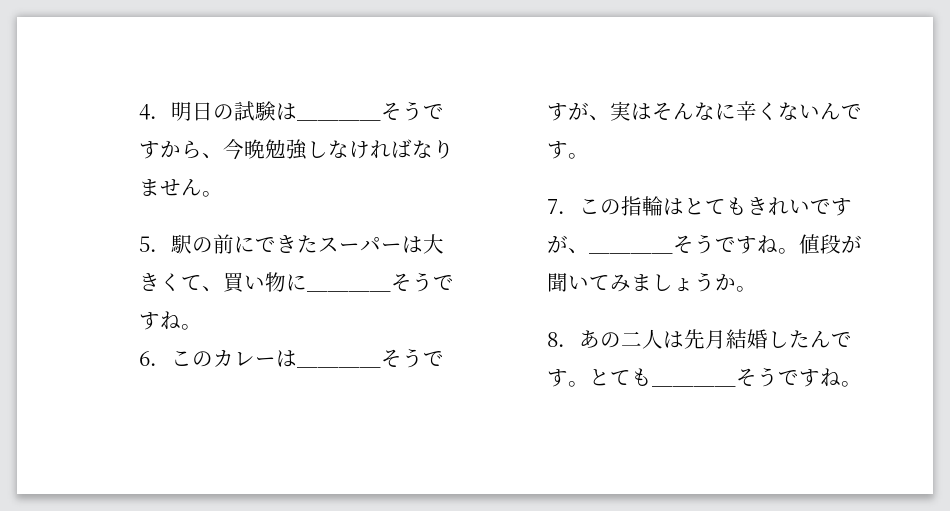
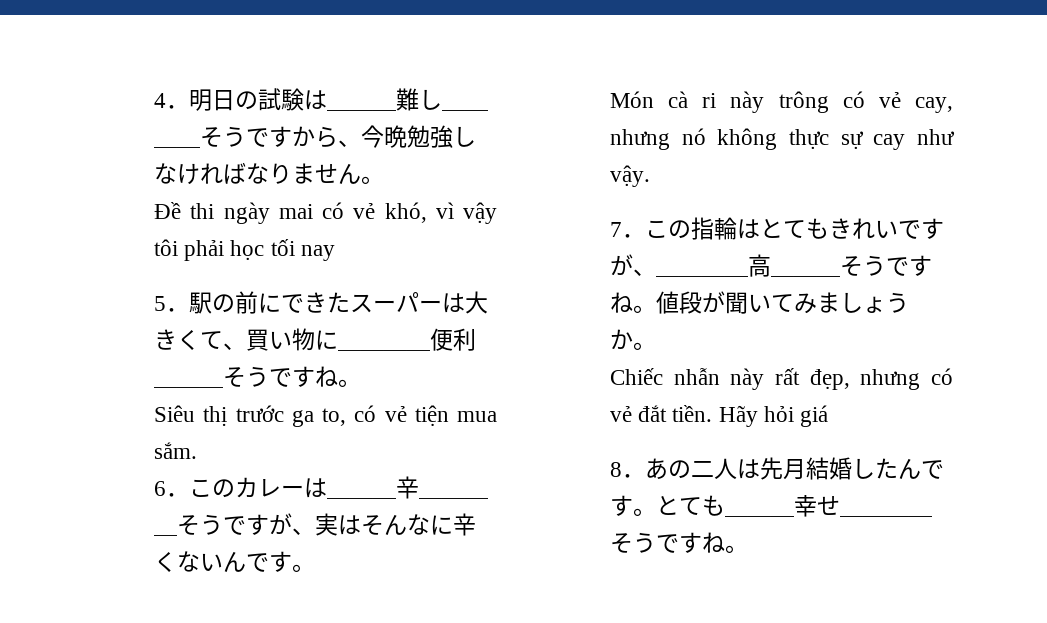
(361, 120) none -> [396,88,489,111] [154,145,178,148] 難し＿＿＿
(224, 194) none -> [154,202,497,224] [154,239,335,261] // Đề thi ngày mai có vẻ khó, vì vậy tôi phải học tối nay
[391,272,455,292] [139,311,203,330] そうですね。 -> [430,328,477,351] [154,366,362,388] [154,405,497,427] [154,442,198,459] 便利＿＿＿そうですね。 // Siêu thị trước ga to, có vẻ tiện mua sắm.
(361, 367) none -> [396,476,489,499] 辛＿＿＿
(590, 156) none -> [610,91,953,113] [610,128,955,150] [610,165,651,187] // Món cà ri này trông có vẻ cay, nhưng nó không thực sự cay như vậy.
(674, 253) none -> [748,254,841,277] 高＿＿＿
(758, 289) none -> [610,368,953,390] [610,405,829,427] // Chiếc nhẫn này rất đẹp, nhưng có vẻ đắt tiền. Hãy hỏi giá
(716, 386) none -> [794,495,910,517] 幸せ＿＿＿

